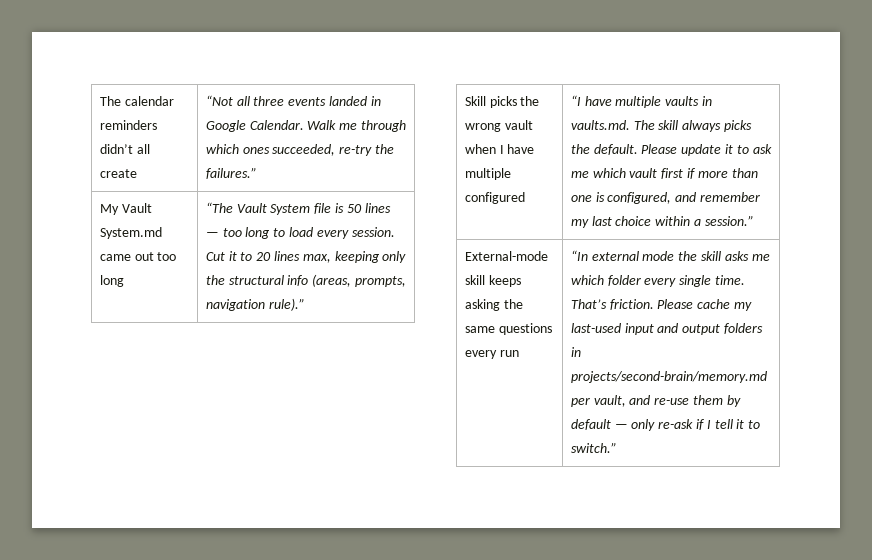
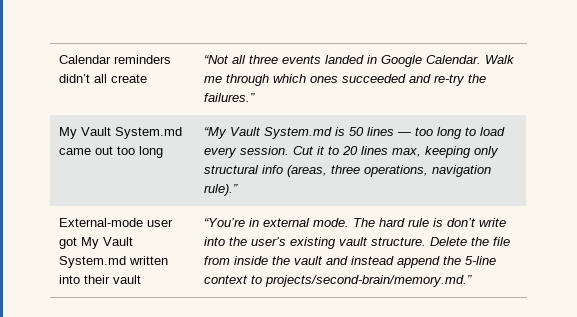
[99,96,174,106] The calendar -> [58,55,111,64] Calendar
[272,144,336,156] succeeded, -> [341,74,431,83] succeeded and
[205,202,332,215] “The Vault System file -> [203,127,332,139] “My Vault System.md
[205,275,225,285] the -> (499, 152) none
[354,276,406,287] prompts, -> [330,165,428,177] three operations,
[464,96,540,108] [464,120,533,132] [464,144,535,154] [464,168,511,180] [464,192,525,204] [570,95,712,108] [570,120,752,132] [570,144,772,156] [570,168,758,179] [570,192,760,204] [570,215,754,228] [464,251,548,261] [464,275,521,287] [464,299,523,311] [464,323,552,335] [464,350,519,359] [570,250,770,261] [570,275,745,287] [570,299,752,311] [570,323,763,335] [570,347,581,357] [570,371,767,383] [570,395,741,407] [570,419,761,431] [570,442,617,453] Skill picks the wrong vault when I have multiple configured | “I have multiple vaults in vaults.md. The skill always picks the default. Please update it to ask me which vault first if more than one is configured, and remember my last choice within a session.” // External-mode skill keeps asking the same questions every run | “In external mode the skill asks me which folder every single time. That’s friction. Please cache my last-used input and output folders in projects/second-brain/memory.md per vault, and re-use them by default — only re-ask if I tell it to switch.” -> [58,218,173,227] [58,237,133,249] [58,256,168,268] [58,275,141,284] [203,218,506,227] [203,237,510,249] [203,256,496,268] [203,275,472,287] External-mode user got My Vault System.md written into their vault | “You’re in external mode. The hard rule is don’t write into the user’s existing vault structure. Delete the file from inside the vault and instead append the 5-line context to projects/second-brain/memory.md.”

